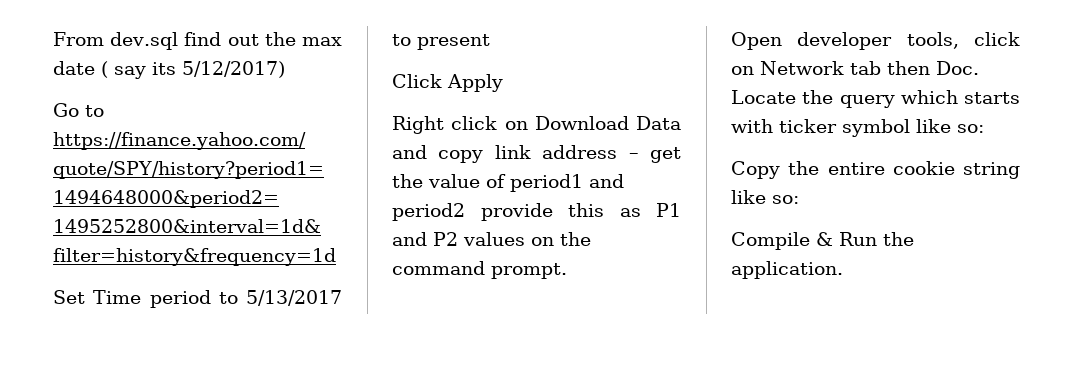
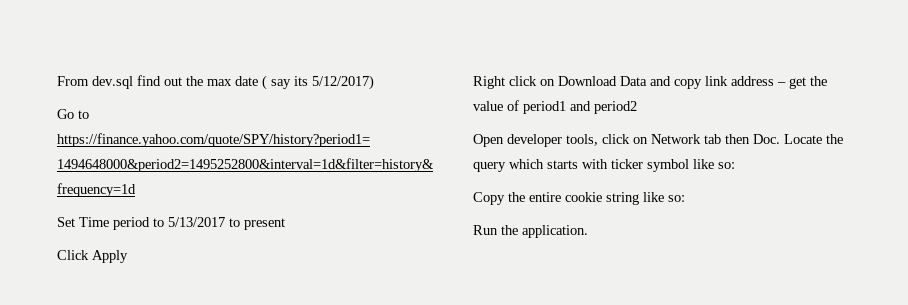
[480,203,681,221] [392,232,591,246] [392,261,567,279] provide this as P1 and P2 values on the command prompt. -> (637, 107) none
[731,232,833,250] Compile & -> (685, 198) none

